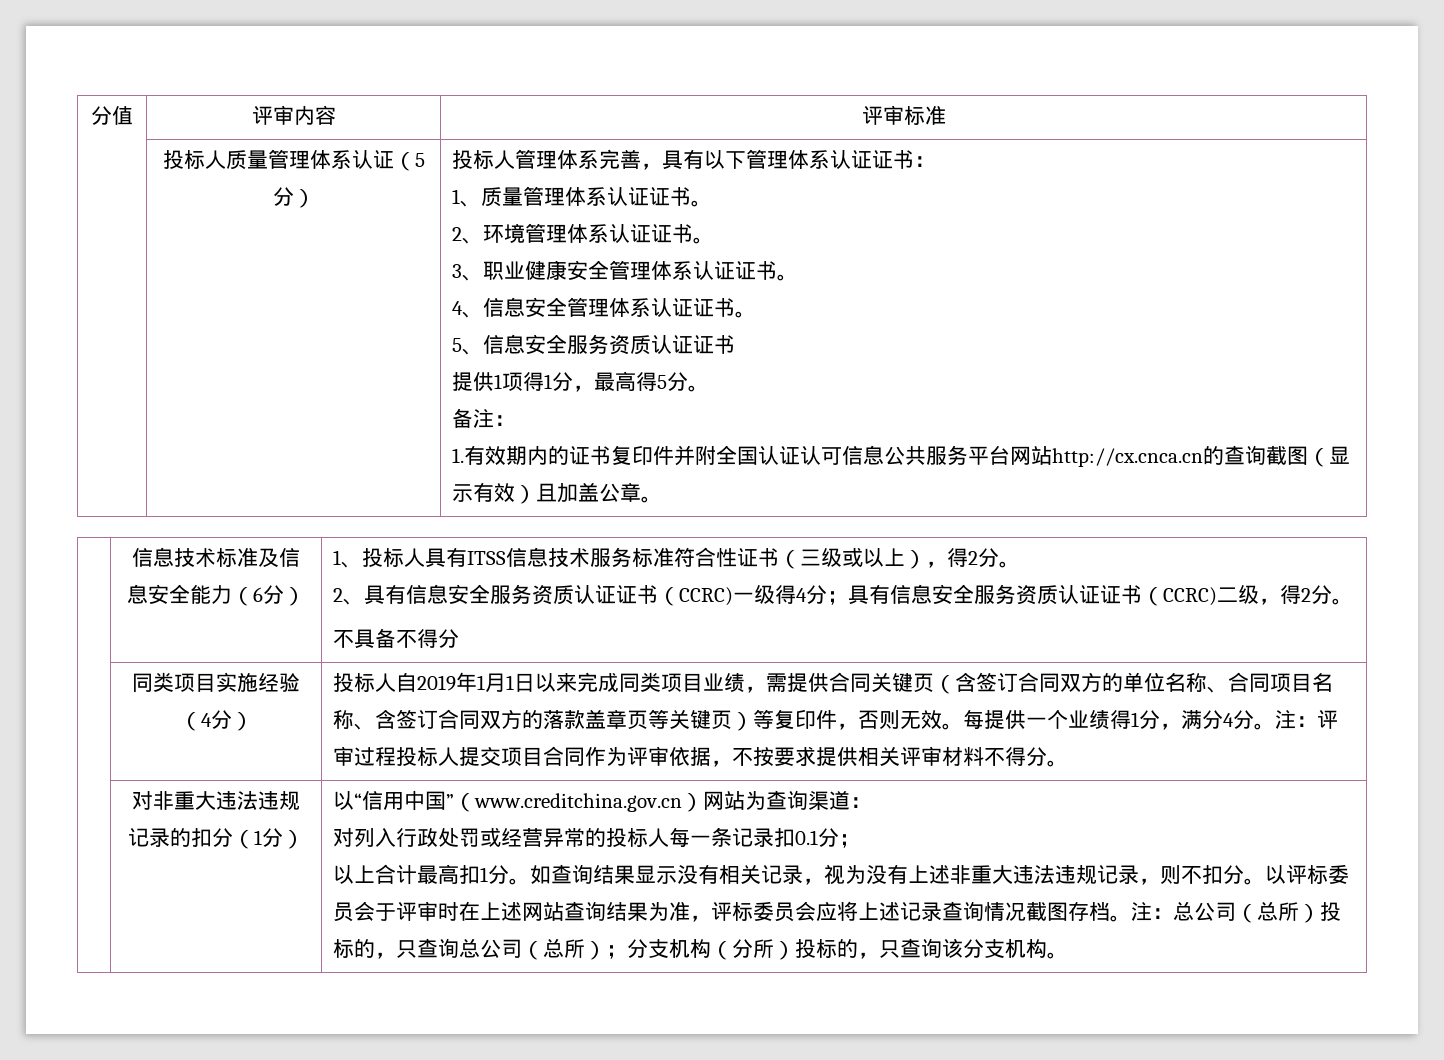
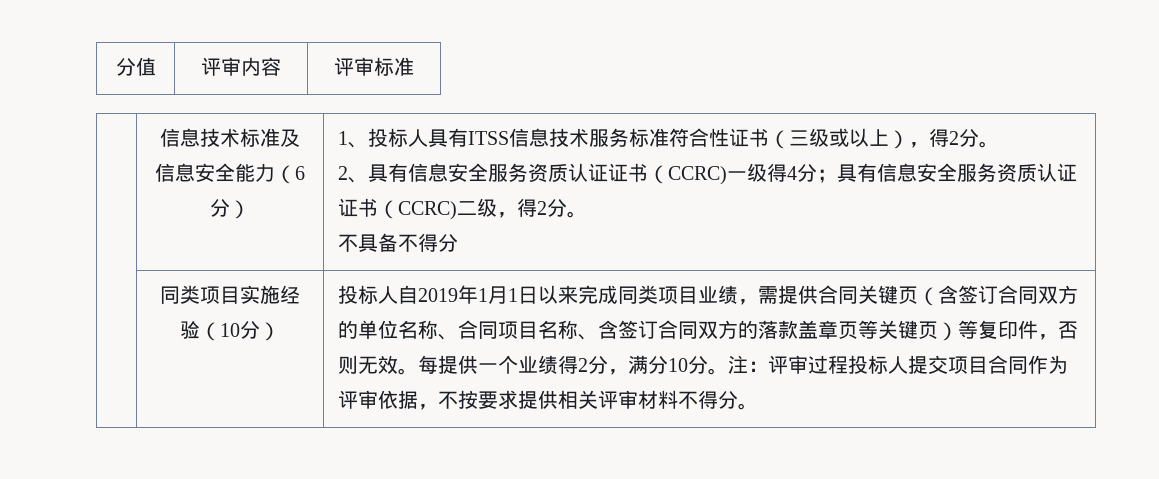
[162,149,425,171] [272,187,315,208] [451,149,935,170] [451,186,712,207] [451,223,714,244] [451,260,798,281] [451,297,756,318] [451,334,735,355] [451,371,709,392] [451,408,515,428] [451,445,1350,467] [451,482,662,504] // | 投标人质量管理体系认证（5分） | 投标人管理体系完善，具有以下管理体系认证证书： // 1、质量管理体系认证证书。 // 2、环境管理体系认证证书。 // 3、职业健康安全管理体系认证证书。 // 4、信息安全管理体系认证证书。 // 5、信息安全服务资质认证证书 // 提供1项得1分，最高得5分。 // 备注： // 1.有效期内的证书复印件并附全国认证认可信息公共服务平台网站http://cx.cnca.cn的查询截图（显示有效）且加盖公章。 -> (414, 66) none
[200,713,212,727] 4 -> [220,323,240,337] 10
[1130,712,1139,727] 1 -> [578,358,589,372] 2
[1222,713,1234,727] 4 -> [668,358,689,372] 10
[132,791,300,810] [128,828,304,849] [332,790,871,812] [332,827,860,848] [332,864,1349,885] [332,901,1341,923] [332,938,1068,960] // | 对非重大违法违规记录的扣分（1分） | 以“信用中国”（www.creditchina.gov.cn）网站为查询渠道： // 对列入行政处罚或经营异常的投标人每一条记录扣0.1分； // 以上合计最高扣1分。如查询结果显示没有相关记录，视为没有上述非重大违法违规记录，则不扣分。以评标委员会于评审时在上述网站查询结果为准，评标委员会应将上述记录查询情况截图存档。注：总公司（总所）投标的，只查询总公司（总所）；分支机构（分所）投标的，只查询该分支机构。 -> (759, 406) none

